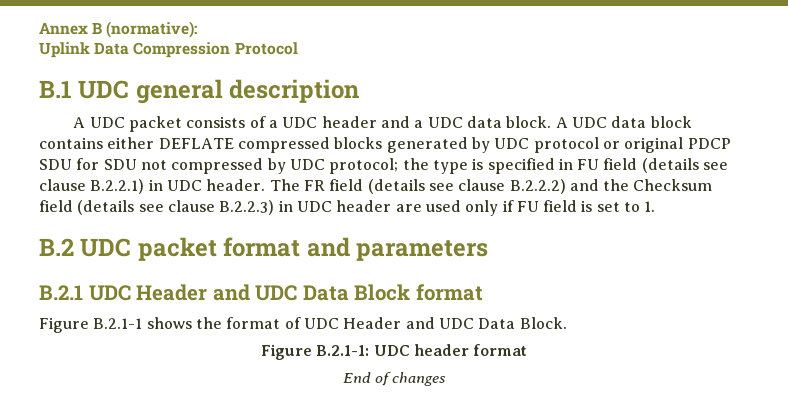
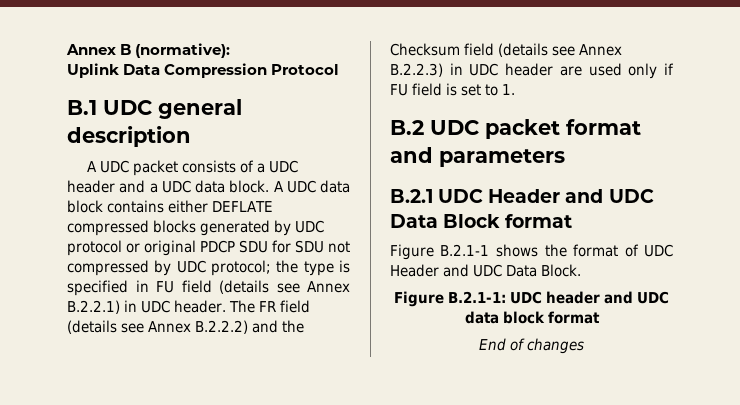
[39,179,86,191] clause -> [307,281,350,293] Annex
[458,179,506,191] clause -> [148,321,191,333] Annex
[167,200,215,212] clause -> [579,44,622,56] Annex
(469, 350) none -> [604,291,669,304] [464,311,545,324] and UDC data block

